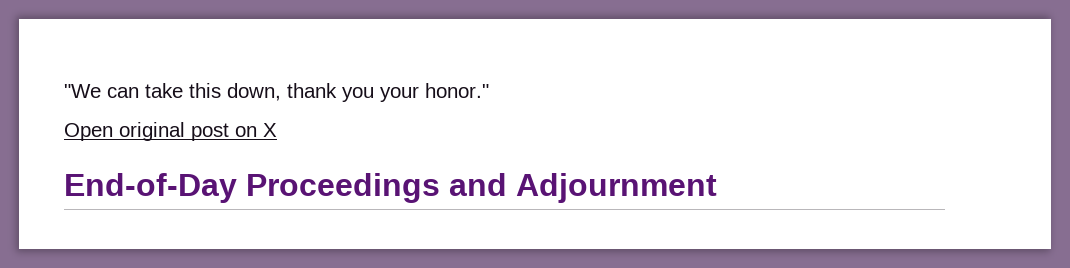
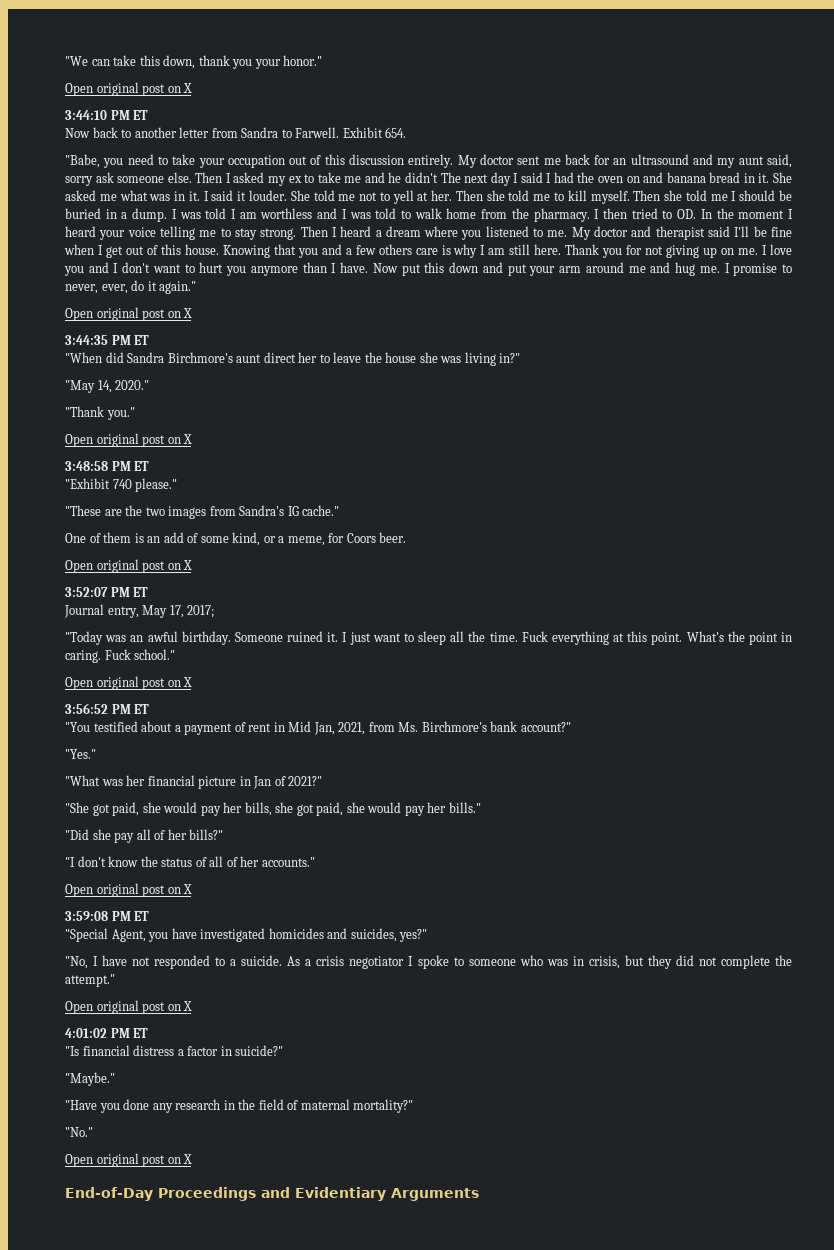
(277, 130) none -> [65,110,149,120] [65,127,407,138] [65,154,793,168] [65,172,793,186] [65,190,792,204] [65,208,793,222] [65,226,793,240] [64,244,792,258] [64,262,793,276] [65,280,197,294] [65,307,193,321] [65,335,150,345] [65,352,521,366] [65,380,150,393] [65,406,135,420] [65,433,193,447] [65,461,150,471] [65,478,178,492] [65,505,340,519] [65,532,407,546] [65,559,193,573] [65,587,149,597] [64,604,215,618] [65,631,792,645] [65,649,176,663] [65,676,193,690] [65,703,150,714] [65,721,571,735] [65,749,96,759] [65,775,323,789] [65,802,481,816] [65,829,224,843] [65,856,315,867] [65,883,193,897] [65,911,150,921] [65,928,428,942] [65,955,792,969] [65,974,115,987] [65,1000,193,1014] [65,1028,149,1038] [65,1045,284,1056] [65,1072,115,1086] [65,1099,414,1113] [65,1127,93,1137] [65,1153,193,1167] // 3:44:10 PM ET // Now back to another letter from Sandra to Farwell. Exhibit 654. // "Babe, you need to take your occupation out of this discussion entirely. My doctor sent me back for an ultrasound and my aunt said, sorry ask someone else. Then I asked my ex to take me and he didn't The next day I said I had the oven on and banana bread in it. She asked me what was in it. I said it louder. She told me not to yell at her. Then she told me to kill myself. Then she told me I should be buried in a dump. I was told I am worthless and I was told to walk home from the pharmacy. I then tried to OD. In the moment I heard your voice telling me to stay strong. Then I heard a dream where you listened to me. My doctor and therapist said I'll be fine when I get out of this house. Knowing that you and a few others care is why I am still here. Thank you for not giving up on me. I love you and I don't want to hurt you anymore than I have. Now put this down and put your arm around me and hug me. I promise to never, ever, do it again." // Open original post on X // 3:44:35 PM ET // "When did Sandra Birchmore's aunt direct her to leave the house she was living in?" // "May 14, 2020." // "Thank you." // Open original post on X // 3:48:58 PM ET // "Exhibit 740 please." // "These are the two images from Sandra's IG cache." // One of them is an add of some kind, or a meme, for Coors beer. // Open original post on X // 3:52:07 PM ET // Journal entry, May 17, 2017; // "Today was an awful birthday. Someone ruined it. I just want to sleep all the time. Fuck everything at this point. What's the point in caring. Fuck school." // Open original post on X // 3:56:52 PM ET // "You testified about a payment of rent in Mid Jan, 2021, from Ms. Birchmore's bank account?" // "Yes." // "What was her financial picture in Jan of 2021?" // "She got paid, she would pay her bills, she got paid, she would pay her bills." // "Did she pay all of her bills?" // "I don't know the status of all of her accounts." // Open original post on X // 3:59:08 PM ET // "Special Agent, you have investigated homicides and suicides, yes?" // "No, I have not responded to a suicide. As a crisis negotiator I spoke to someone who was in crisis, but they did not complete the attempt." // Open original post on X // 4:01:02 PM ET // "Is financial distress a factor in suicide?" // "Maybe." // "Have you done any research in the field of maternal mortality?" // "No." // Open original post on X
[516,173,717,203] Adjournment -> [295,1187,479,1201] Evidentiary Arguments

